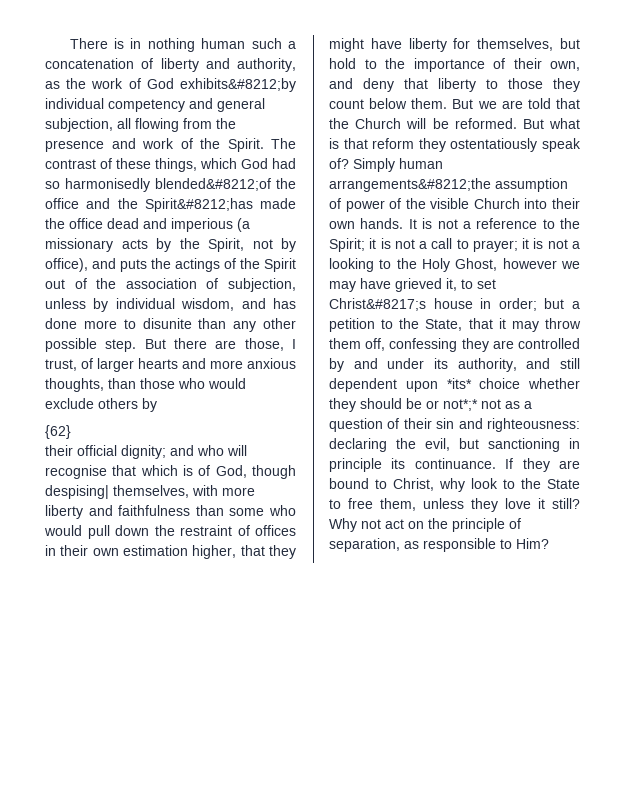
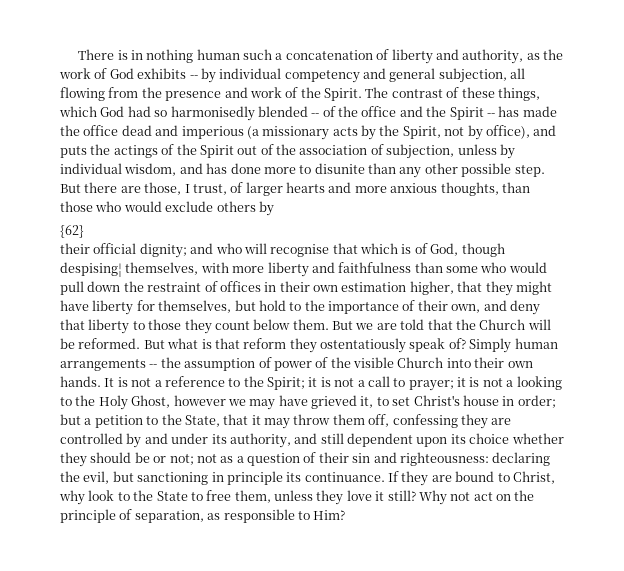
[180,78,296,92] exhibits&#8212;by -> [137,68,216,83] exhibits -- by
[155,178,271,191] blended&#8212;of -> [257,106,336,117] blended -- of
[144,198,253,212] Spirit&#8212;has -> [449,106,520,120] Spirit -- has
[45,485,109,499] despising| -> [60,262,122,277] despising¦
[329,178,491,192] arrangements&#8212;the -> [60,357,181,371] arrangements -- the
[329,298,426,311] Christ&#8217;s -> [413,395,460,406] Christ's
[446,378,472,389] *its* -> [450,434,466,444] its
[443,399,478,411] not*;* -> [169,454,194,465] not;

